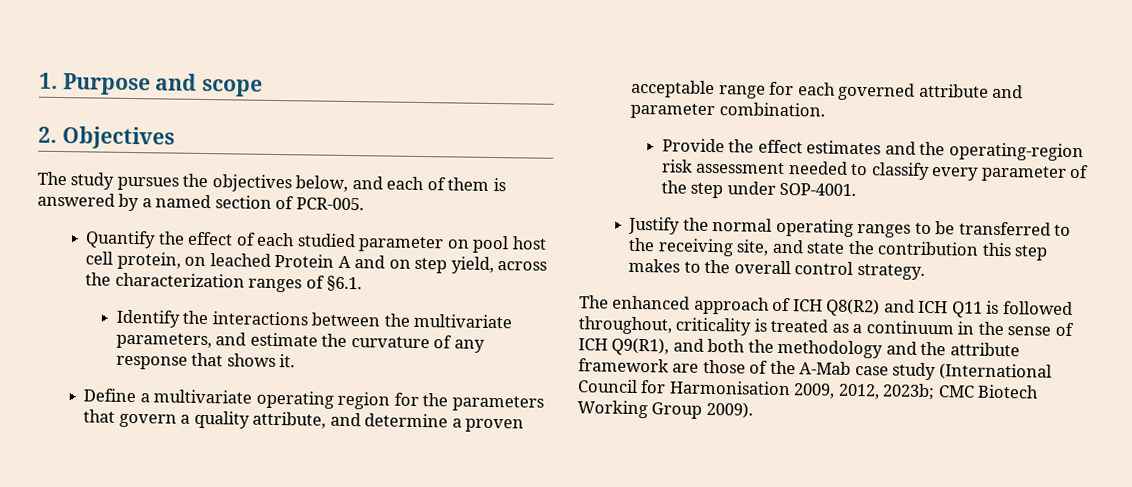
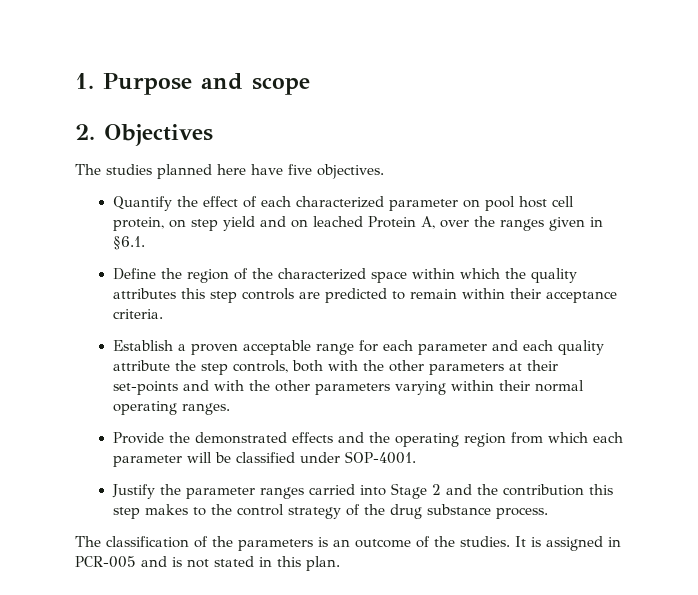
[70,172,506,193] [37,192,364,212] study pursues the objectives below, and each of them is answered by a named section of PCR-005. -> [106,164,384,179] studies planned here have five objectives.
[296,233,356,248] studied -> [295,196,384,208] characterized
[209,253,548,275] [85,272,363,293] [115,309,514,329] [115,332,485,353] [115,352,296,370] [83,388,544,412] [83,409,449,429] leached Protein A and on step yield, across the characterization ranges of §6.1. // Identify the interactions between the multivariate parameters, and estimate the curvature of any response that shows it. // Define a multivariate operating region for the parameters that govern a quality attribute, and determine -> [190,216,603,231] [112,236,145,250] [112,268,577,283] [112,288,617,303] [112,309,163,319] [112,340,173,351] step yield and on leached Protein A, over the ranges given in §6.1. // Define the region of the characterized space within which the quality attributes this step controls are predicted to remain within their acceptance criteria. // Establish
[838,82,1024,101] [630,102,825,120] [661,138,1084,162] [660,159,1089,182] [660,180,857,199] [628,216,1072,238] [628,237,846,257] governed attribute and parameter combination. // Provide the effect estimates and the operating-region risk assessment needed to classify every parameter of the step under SOP-4001. // Justify the normal operating ranges to be transferred to the receiving site, and state -> [417,340,604,355] [112,360,558,375] [112,380,584,395] [112,401,230,415] [112,432,623,447] [112,451,416,467] [111,483,472,499] parameter and each quality attribute the step controls, both with the other parameters at their set-points and with the other parameters varying within their normal operating ranges. // Provide the demonstrated effects and the operating region from which each parameter will be classified under SOP-4001. // Justify the parameter ranges carried into Stage 2 and
[733,260,925,280] [579,295,1073,318] [578,316,1074,337] [578,337,1020,359] [578,358,1052,381] [577,379,1040,401] [577,400,753,419] overall control strategy. // The enhanced approach of ICH Q8(R2) and ICH Q11 is followed throughout, criticality is treated as a continuum in the sense of ICH Q9(R1), and both the methodology and the attribute framework are those of the A-Mab case study (International Council for Harmonisation 2009, 2012, 2023b; CMC Biotech Working Group 2009). -> [236,504,548,519] [75,536,621,551] [75,556,340,571] control strategy of the drug substance process. // The classification of the parameters is an outcome of the studies. It is assigned in PCR-005 and is not stated in this plan.

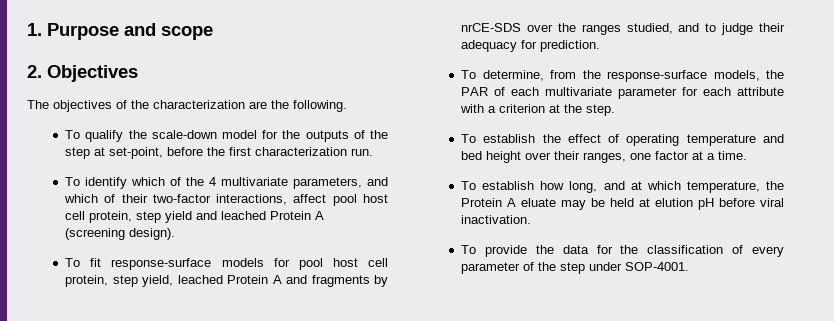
[106,164,384,179] [112,196,574,211] [112,217,186,231] studies planned here have five objectives. // Quantify the effect of each characterized parameter on pool host cell protein, on -> [53,100,347,112] [65,130,388,142] [65,147,374,159] [65,177,389,189] [64,194,388,206] [65,211,133,223] objectives of the characterization are the following. // To qualify the scale-down model for the outputs of the step at set-point, before the first characterization run. // To identify which of the 4 multivariate parameters, and which of their two-factor interactions, affect pool host cell protein,
[290,216,603,231] [112,236,145,250] [112,268,577,283] [112,288,617,303] [112,309,163,319] [112,340,604,355] [112,360,558,375] [112,380,584,395] [112,401,230,415] [112,432,623,447] [112,451,416,467] [111,483,613,499] [112,504,548,519] [75,536,621,551] [75,556,340,571] on leached Protein A, over the ranges given in §6.1. // Define the region of the characterized space within which the quality attributes this step controls are predicted to remain within their acceptance criteria. // Establish a proven acceptable range for each parameter and each quality attribute the step controls, both with the other parameters at their set-points and with the other parameters varying within their normal operating ranges. // Provide the demonstrated effects and the operating region from which each parameter will be classified under SOP-4001. // Justify the parameter ranges carried into Stage 2 and the contribution this step makes to the control strategy of the drug substance process. // The classification of the parameters is an outcome of the studies. It is assigned in PCR-005 and is not stated in this plan. -> [221,211,325,220] [65,228,176,240] [65,258,389,270] [65,275,389,287] [461,23,785,35] [461,40,601,52] [461,70,784,82] [461,87,784,99] [460,104,616,116] [461,134,784,146] [461,151,748,163] [461,181,784,193] [461,198,785,210] [461,215,532,224] [461,245,784,257] [461,262,690,274] leached Protein A (screening design). // To fit response-surface models for pool host cell protein, step yield, leached Protein A and fragments by nrCE-SDS over the ranges studied, and to judge their adequacy for prediction. // To determine, from the response-surface models, the PAR of each multivariate parameter for each attribute with a criterion at the step. // To establish the effect of operating temperature and bed height over their ranges, one factor at a time. // To establish how long, and at which temperature, the Protein A eluate may be held at elution pH before viral inactivation. // To provide the data for the classification of every parameter of the step under SOP-4001.

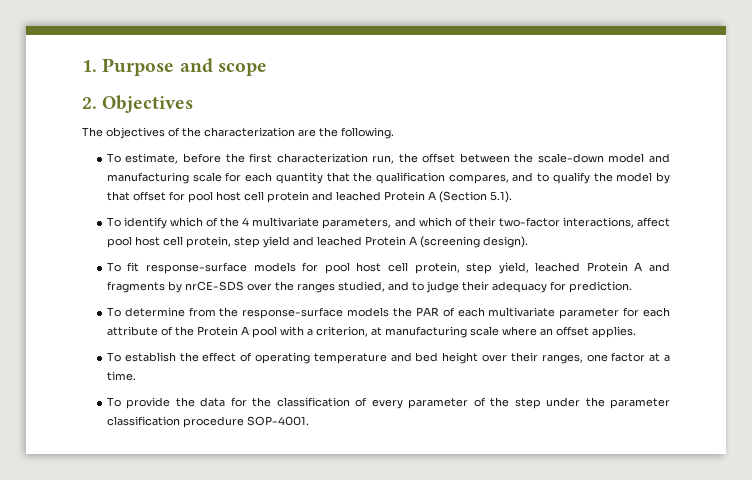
[85,130,388,142] [65,147,374,159] qualify the scale-down model for the outputs of the step at set-point, before the first characterization run. -> [125,153,671,164] [106,172,670,184] [106,191,512,203] estimate, before the first characterization run, the offset between the scale-down model and manufacturing scale for each quantity that the qualification compares, and to qualify the model by that offset for pool host cell protein and leached Protein A (Section 5.1).
[482,70,544,81] determine, -> [124,307,185,317] determine
[713,70,760,81] models, -> [347,307,390,317] models
[460,104,616,116] with a criterion at the step. -> [160,326,636,338] of the Protein A pool with a criterion, at manufacturing scale where an offset applies.
[461,181,784,193] [461,198,785,210] [461,215,532,224] // To establish how long, and at which temperature, the Protein A eluate may be held at elution pH before viral inactivation. -> (136, 376) none
(623, 266) none -> [585,397,670,409] [106,416,244,428] the parameter classification procedure

